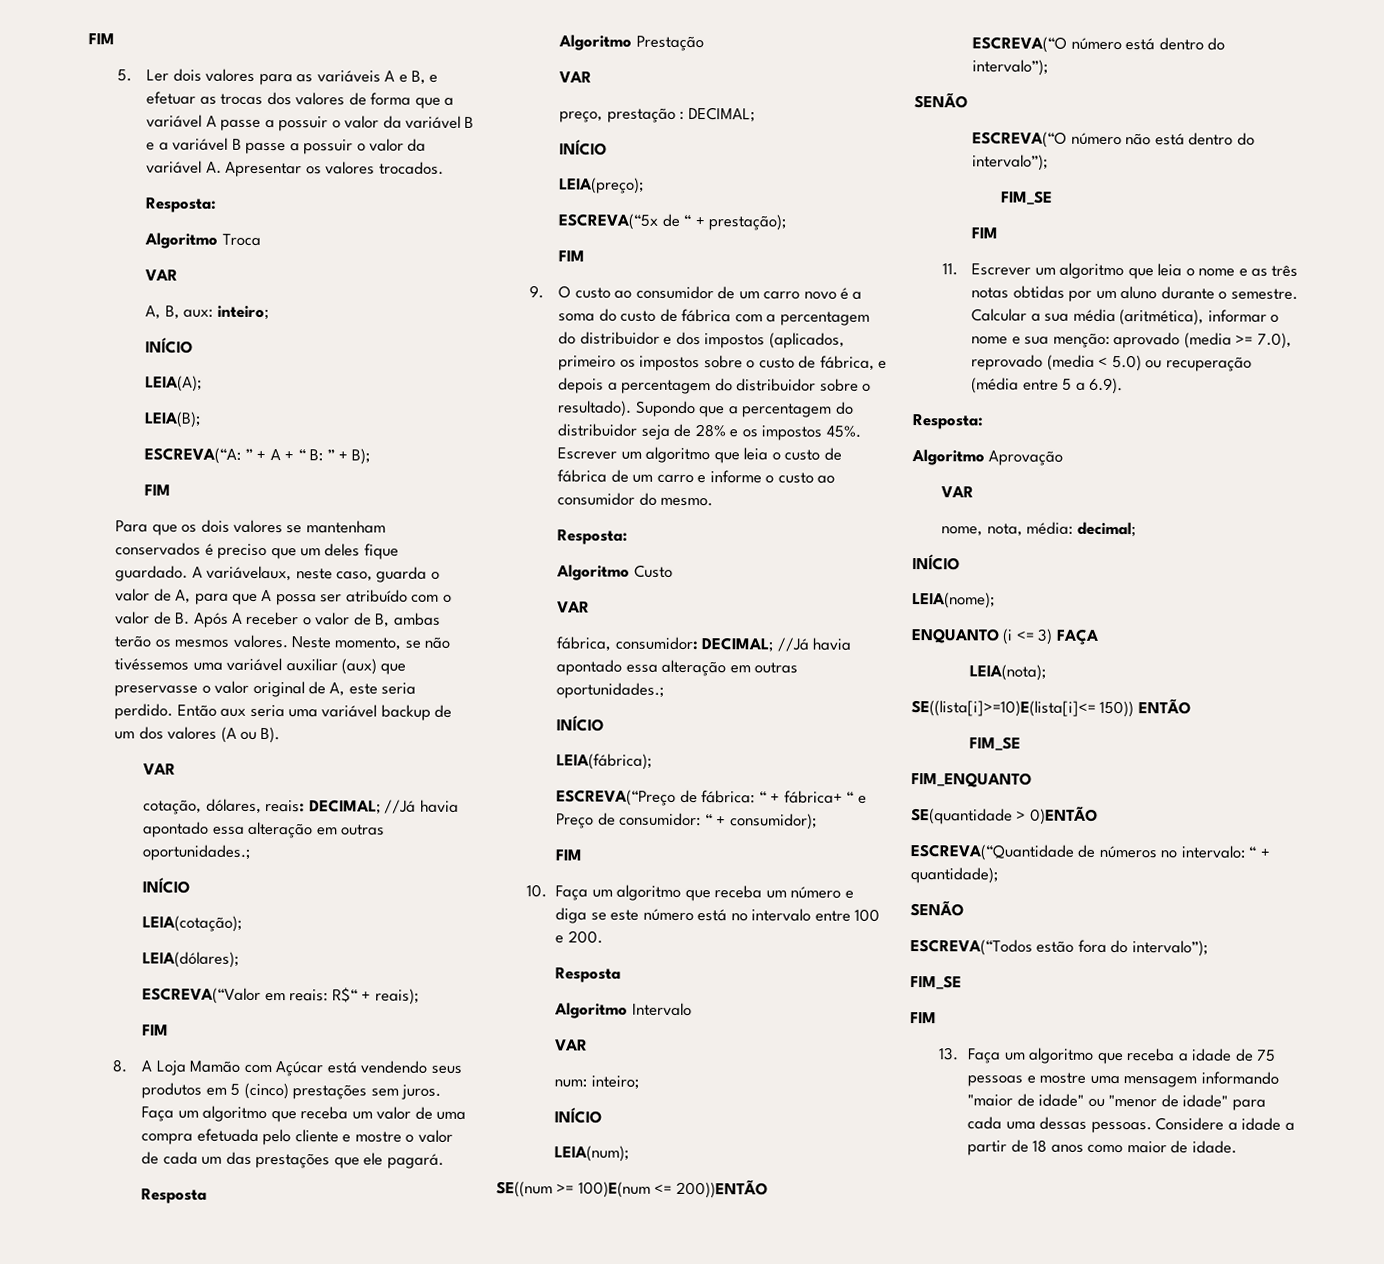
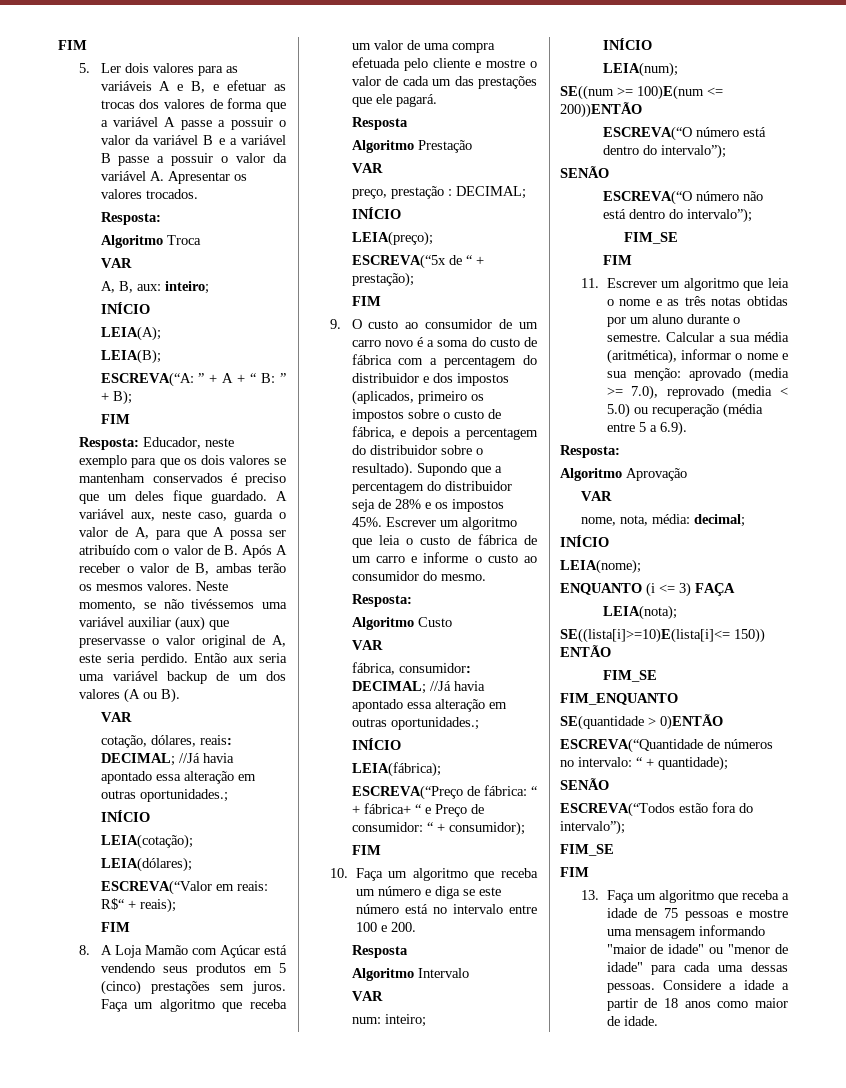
[115,520,149,533] Para -> [79,437,235,450] [79,455,157,468] Resposta: Educador, neste exemplo para
[206,565,293,582] variávelaux, -> [79,509,156,521] variável aux,

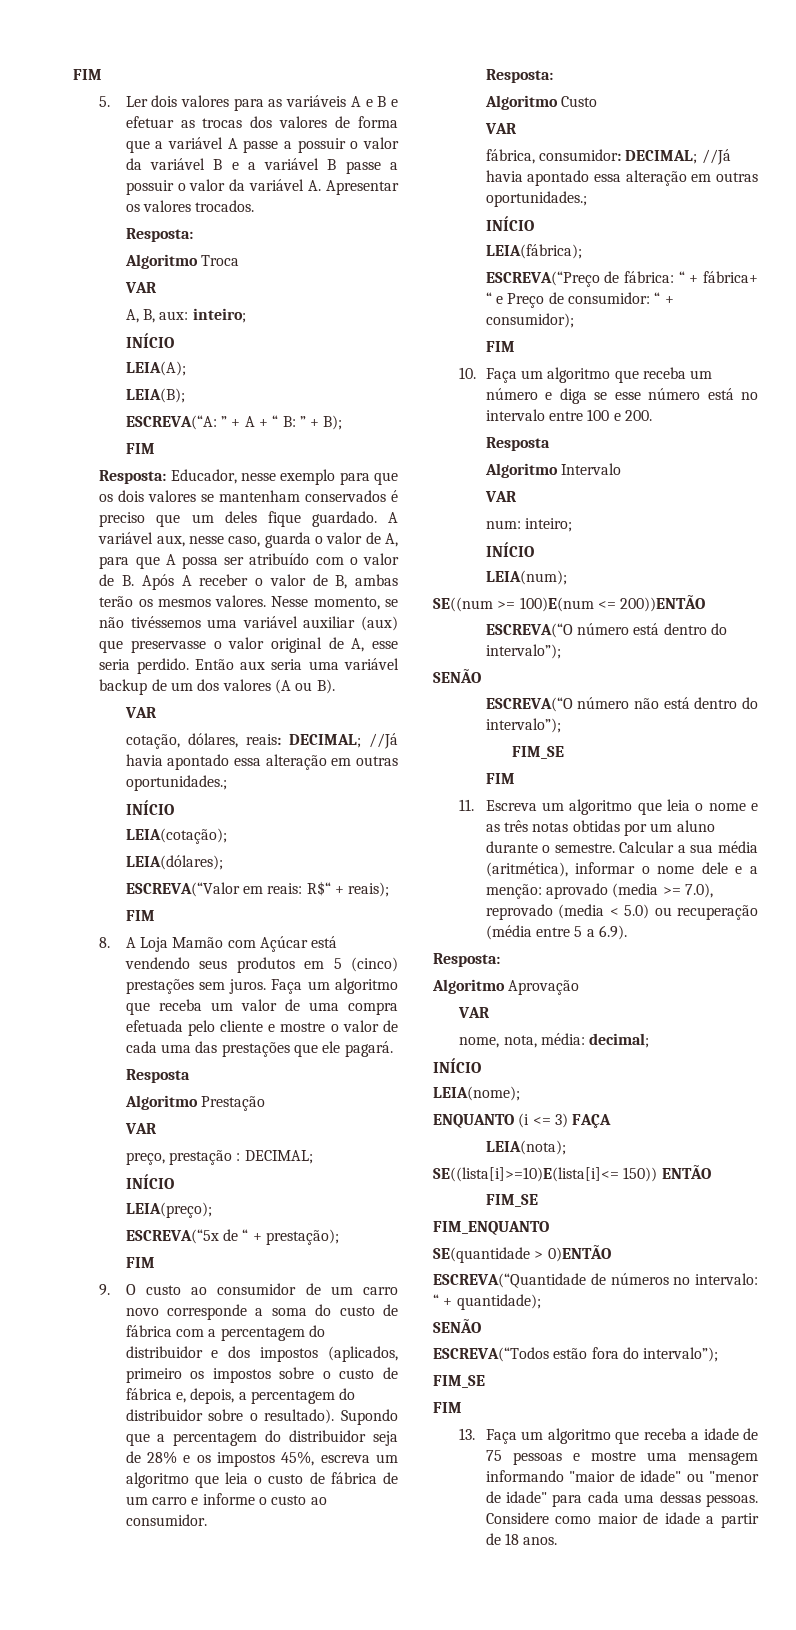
[191,81,206,93] B, -> [377,96,387,107] B
[205,438,235,447] neste -> [240,473,276,481] nesse
[162,510,192,519] neste -> [188,536,224,544] nesse
[196,581,229,591] Neste -> [271,596,309,607] Nesse
[79,654,102,663] este -> [371,641,398,649] esse
[432,79,452,86] um -> [160,1044,191,1053] uma
[416,337,423,347] é -> [166,1304,247,1320] corresponde
[351,426,449,440] fábrica, e depois -> [125,1388,235,1404] fábrica e, depois,
[351,517,436,527] 45%. Escrever -> [281,1451,370,1466] 45%, escreva
[351,571,486,581] consumidor do mesmo. -> [125,1514,207,1526] consumidor.
[478,887,501,896] este -> [614,392,641,400] esse
[606,278,657,288] Escrever -> [485,800,537,811] Escreva
[782,353,788,360] [606,371,627,378] e sua -> [701,862,758,874] dele e a
[729,983,737,990] a -> [555,1512,659,1524] como maior de
[684,998,788,1008] [606,1016,658,1026] anos como maior de idade. -> [523,1537,558,1545] anos.

